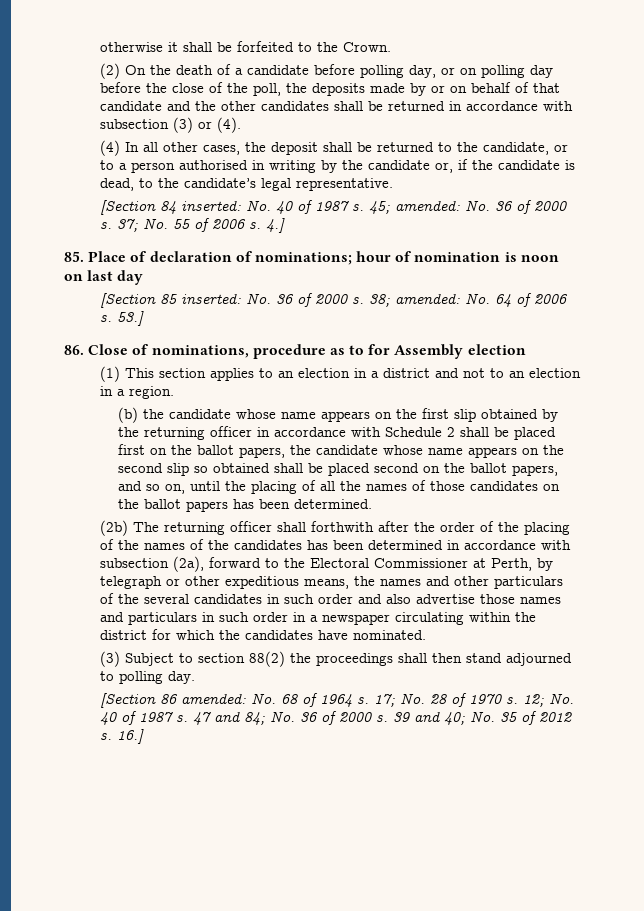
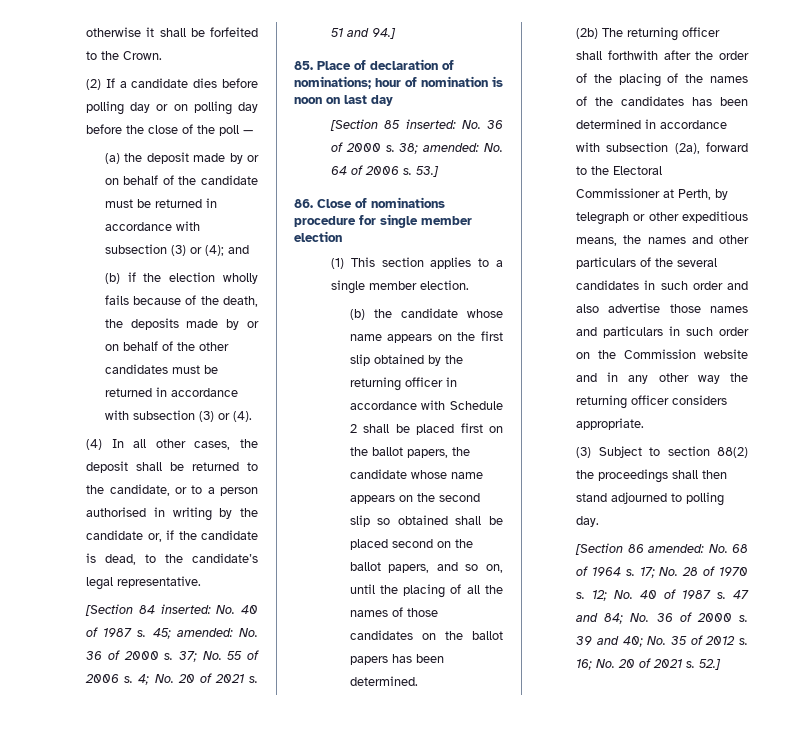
[124,64,231,75] On the death of -> [105,78,115,88] If
(309, 70) none -> [193,78,218,88] dies
[408,65,436,78] day, -> [130,102,151,113] day
[252,83,281,96] poll, -> [219,125,254,136] [104,152,259,164] [104,175,258,185] [104,198,217,208] [104,221,200,231] [104,244,249,256] [104,272,258,284] [104,295,259,307] poll — // (a) the deposit made by or on behalf of the candidate must be returned in accordance with subsection (3) or (4); and // (b) if the election wholly fails because of the death,
[532,83,560,93] [99,101,191,111] that candidate and -> (173, 346) none
[333,101,363,111] shall -> [171,365,200,374] must
[265,218,285,233] 4.] -> [138,673,258,685] [331,28,397,39] 4; No. 20 of 2021 s. 51 and 94.]
[151,344,464,359] nominations, procedure as to for Assembly -> [371,197,445,208] [294,214,472,228] nominations procedure for single member
[277,368,581,378] [99,386,174,399] an election in a district and not to an election in a region. -> [496,260,503,267] [331,280,470,294] a single member election.
[292,612,536,625] [99,629,426,640] in a newspaper circulating within the district for which the candidates have nominated. -> [576,349,748,359] [576,372,748,384] [576,395,728,409] [576,418,645,430] on the Commission website and in any other way the returning officer considers appropriate.
[116,729,144,744] 16.] -> [576,658,722,670] 16; No. 20 of 2021 s. 52.]

